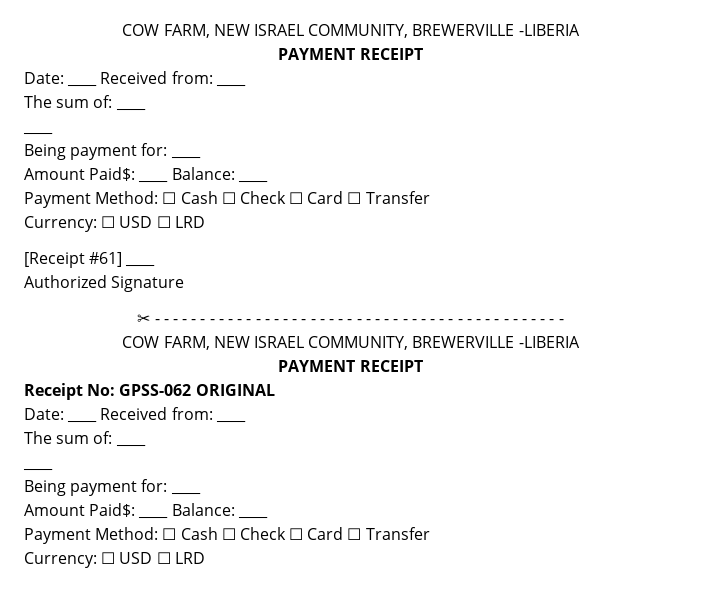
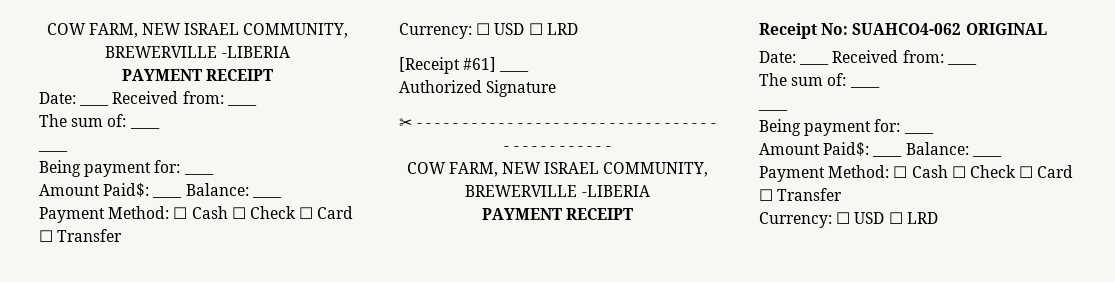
[119,384,192,396] GPSS-062 -> [852,23,962,35] SUAHCO4-062

